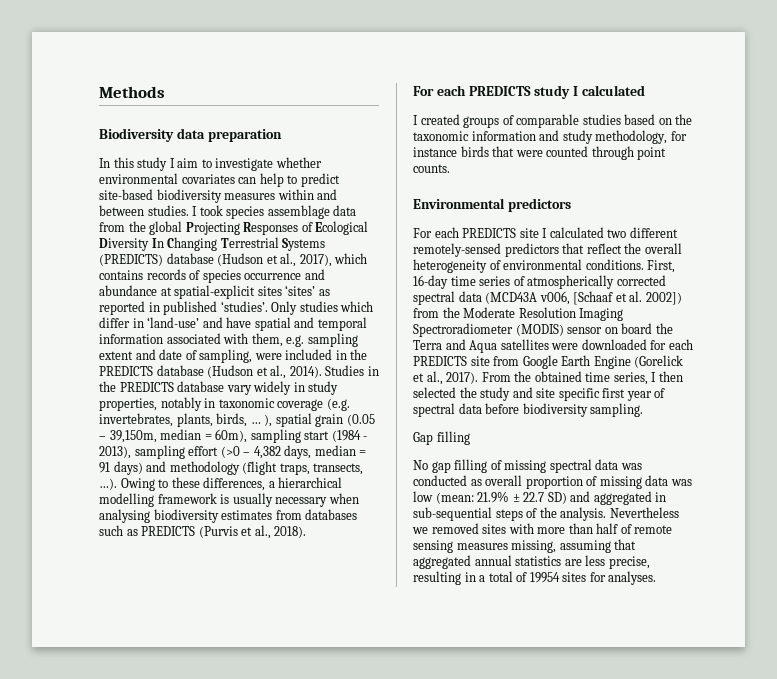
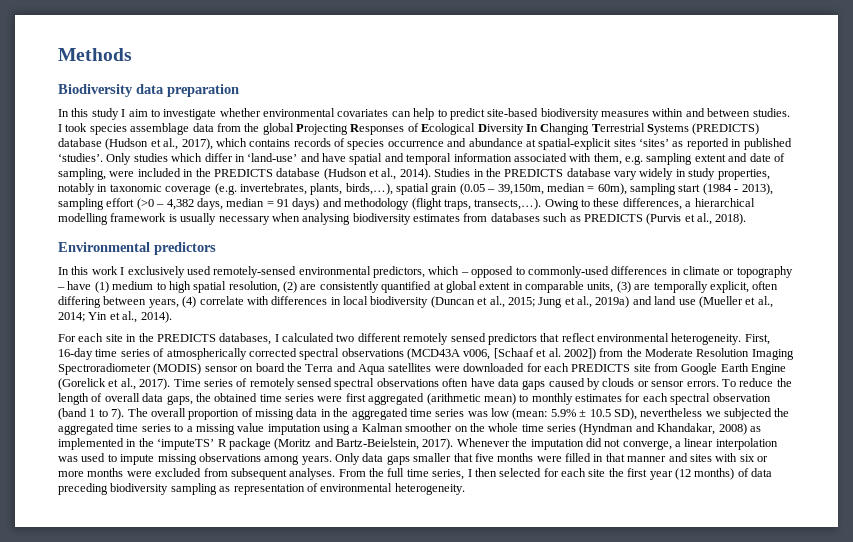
[216,413,273,427] birds, … ), -> [345,183,393,195] birds,…),
[313,463,364,475] [99,478,117,490] transects, …). -> [474,198,542,210] transects,…).
[413,85,645,99] [413,114,693,128] [413,130,687,144] [413,146,667,160] [413,164,450,173] [413,198,571,212] [413,227,539,238] For each PREDICTS study I calculated // I created groups of comparable studies based on the taxonomic information and study methodology, for instance birds that were counted through point counts. // Environmental predictors // For each PREDICTS site -> [58,242,216,255] [58,266,793,278] [57,281,779,293] [58,296,773,308] [58,311,172,323] [58,333,272,345] Environmental predictors // In this work I exclusively used remotely-sensed environmental predictors, which – opposed to commonly-used differences in climate or topography – have (1) medium to high spatial resolution, (2) are consistently quantified at global extent in comparable units, (3) are temporally explicit, often differing between years, (4) correlate with differences in local biodiversity (Duncan et al., 2015; Jung et al., 2019a) and land use (Mueller et al., 2014; Yin et al., 2014). // For each site in the PREDICTS databases,
[413,243,501,257] remotely-sensed -> [403,333,486,345] remotely sensed
[624,243,682,254] [413,259,644,273] the overall heterogeneity of environmental conditions. -> [597,333,742,345] environmental heterogeneity.
[458,291,482,302] data -> [341,348,404,357] observations
(479, 378) none -> [173,378,792,390] [58,393,771,405] [58,408,790,420] [58,423,761,435] [58,438,778,450] [58,453,768,465] [58,468,336,480] Time series of remotely sensed spectral observations often have data gaps caused by clouds or sensor errors. To reduce the length of overall data gaps, the obtained time series were first aggregated (arithmetic mean) to monthly estimates for each spectral observation (band 1 to 7). The overall proportion of missing data in the aggregated time series was low (mean: 5.9% ± 10.5 SD), nevertheless we subjected the aggregated time series to a missing value imputation using a Kalman smoother on the whole time series (Hyndman and Khandakar, 2008) as implemented in the ‘imputeTS’ R package (Moritz and Bartz-Beielstein, 2017). Whenever the imputation did not converge, a linear interpolation was used to impute missing observations among years. Only data gaps smaller that five months were filled in that manner and sites with six or more months were excluded from subsequent analyses.
[534,371,582,382] obtained -> [387,468,405,477] full
[459,387,666,401] [413,403,644,417] [413,431,470,445] [413,459,642,473] [413,475,692,489] [413,491,667,505] [413,507,679,521] [412,523,673,534] [413,539,637,553] [413,555,650,569] [413,571,657,585] the study and site specific first year of spectral data before biodiversity sampling. // Gap filling // No gap filling of missing spectral data was conducted as overall proportion of missing data was low (mean: 21.9% ± 22.7 SD) and aggregated in sub-sequential steps of the analysis. Nevertheless we removed sites with more than half of remote sensing measures missing, assuming that aggregated annual statistics are less precise, resulting in a total of 19954 sites for analyses. -> [543,468,772,480] [58,483,465,495] for each site the first year (12 months) of data preceding biodiversity sampling as representation of environmental heterogeneity.

